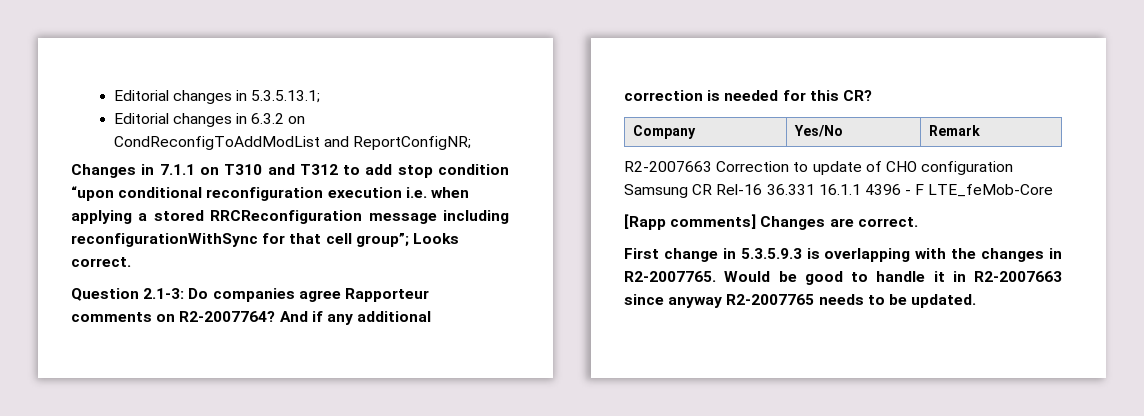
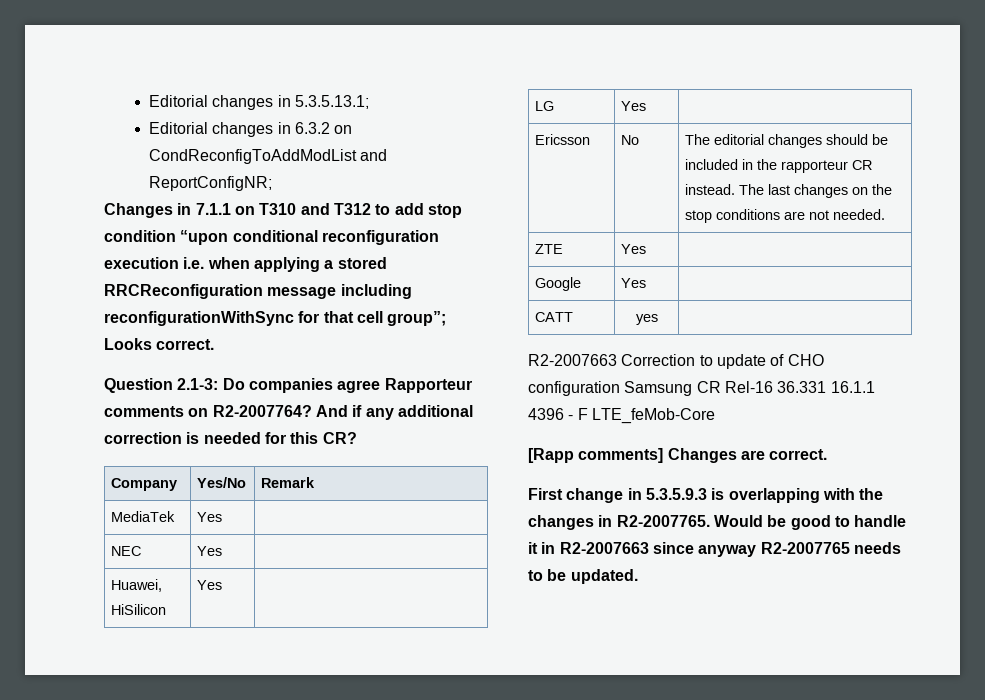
(981, 130) none -> [110,511,175,522] [196,512,222,522] [110,546,141,556] [196,546,222,556] [110,579,162,592] [110,604,166,615] [196,580,222,590] [534,101,554,111] [620,101,646,111] [534,134,590,145] [620,135,639,145] [684,134,888,148] [684,159,872,173] [684,184,892,198] [684,209,885,223] [534,244,563,254] [620,244,646,254] [534,277,581,291] [620,278,646,288] [534,312,573,322] [635,314,658,325] // MediaTek | Yes | // NEC | Yes | // Huawei, HiSilicon | Yes | // LG | Yes | // Ericsson | No | The editorial changes should be included in the rapporteur CR instead. The last changes on the stop conditions are not needed. // ZTE | Yes | // Google | Yes | // CATT | yes |

